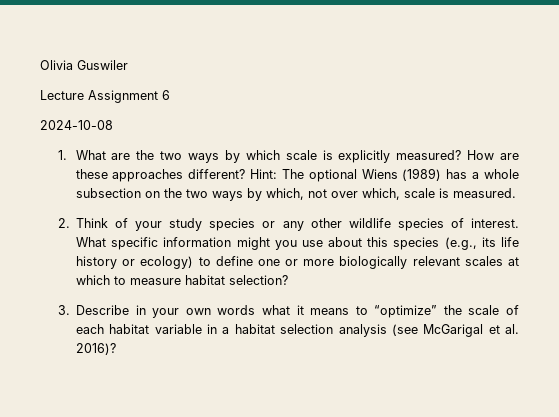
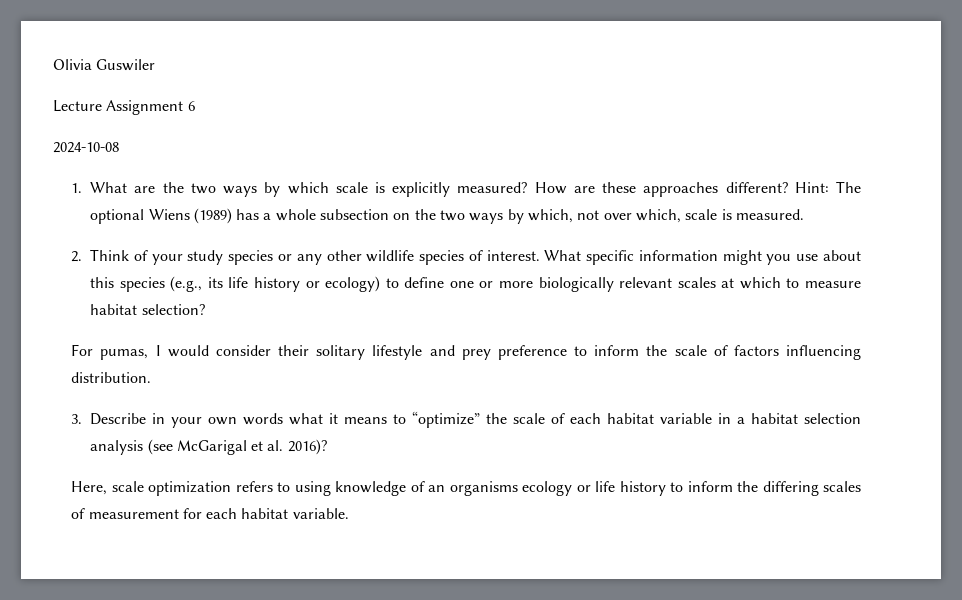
(289, 280) none -> [71,344,862,360] [71,372,152,383] // For pumas, I would consider their solitary lifestyle and prey preference to inform the scale of factors influencing distribution.
(117, 349) none -> [71,481,862,496] [71,508,349,519] // Here, scale optimization refers to using knowledge of an organisms ecology or life history to inform the differing scales of measurement for each habitat variable.

